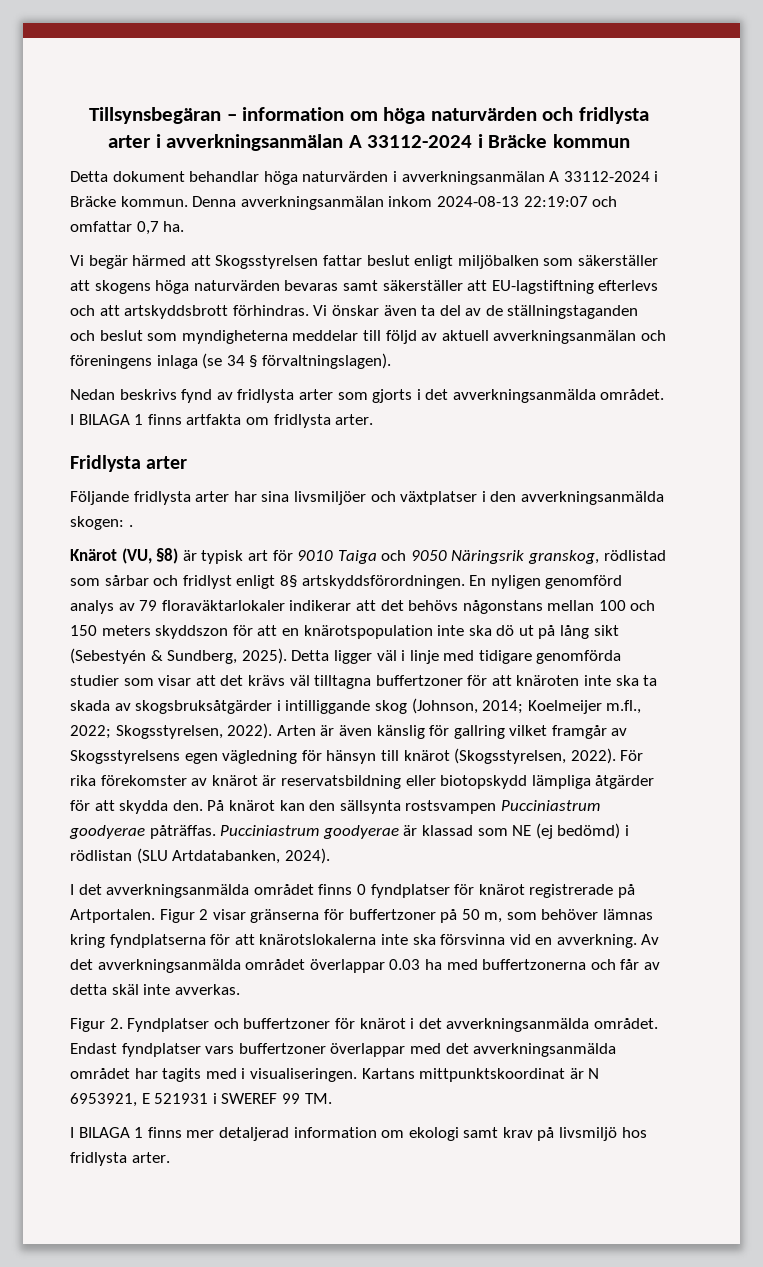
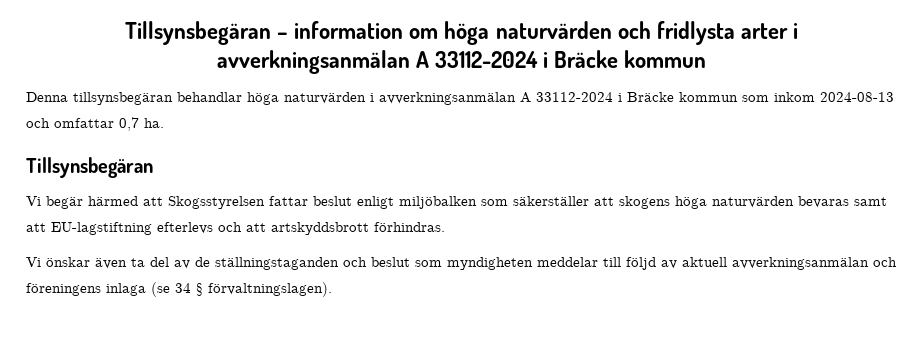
[70,171,185,182] Detta dokument -> [26,92,173,105] Denna tillsynsbegäran
[120,196,384,210] kommun. Denna avverkningsanmälan -> [679,92,769,102] kommun som
[523,196,588,207] 22:19:07 -> (894, 97) none
(185, 226) none -> [26,157,153,178] // Tillsynsbegäran
[382,280,463,291] säkerställer -> (887, 201) none
(309, 310) none -> (445, 227) //
[181,330,288,344] myndigheterna -> [447,257,533,270] myndigheten
[70,389,665,403] [70,414,374,428] [70,455,188,472] [70,491,664,505] [70,516,133,530] [70,548,666,564] [70,575,623,589] [70,600,656,614] [70,625,619,639] [70,648,622,664] [70,675,658,689] [70,698,642,714] [70,723,628,739] [70,748,644,764] [70,775,655,789] [70,800,600,814] [69,823,629,839] [70,848,330,864] [70,884,635,898] [70,909,654,923] [70,934,660,948] [70,959,660,973] [70,984,240,995] [70,1018,658,1032] [70,1043,617,1057] [70,1068,600,1082] [70,1093,332,1107] [70,1127,647,1141] [70,1152,170,1166] // Nedan beskrivs fynd av fridlysta arter som gjorts i det avverkningsanmälda området. I BILAGA 1 finns artfakta om fridlysta arter. // Fridlysta arter // Följande fridlysta arter har sina livsmiljöer och växtplatser i den avverkningsanmälda skogen: . // Knärot (VU, §8) är typisk art för 9010 Taiga och 9050 Näringsrik granskog, rödlistad som sårbar och fridlyst enligt 8§ artskyddsförordningen. En nyligen genomförd analys av 79 floraväktarlokaler indikerar att det behövs någonstans mellan 100 och 150 meters skyddszon för att en knärotspopulation inte ska dö ut på lång sikt (Sebestyén & Sundberg, 2025). Detta ligger väl i linje med tidigare genomförda studier som visar att det krävs väl tilltagna buffertzoner för att knäroten inte ska ta skada av skogsbruksåtgärder i intilliggande skog (Johnson, 2014; Koelmeijer m.fl., 2022; Skogsstyrelsen, 2022). Arten är även känslig för gallring vilket framgår av Skogsstyrelsens egen vägledning för hänsyn till knärot (Skogsstyrelsen, 2022). För rika förekomster av knärot är reservatsbildning eller biotopskydd lämpliga åtgärder för att skydda den. På knärot kan den sällsynta rostsvampen Pucciniastrum goodyerae påträffas. Pucciniastrum goodyerae är klassad som NE (ej bedömd) i rödlistan (SLU Artdatabanken, 2024). // I det avverkningsanmälda området finns 0 fyndplatser för knärot registrerade på Artportalen. Figur 2 visar gränserna för buffertzoner på 50 m, som behöver lämnas kring fyndplatserna för att knärotslokalerna inte ska försvinna vid en avverkning. Av det avverkningsanmälda området överlappar 0.03 ha med buffertzonerna och får av detta skäl inte avverkas. // Figur 2. Fyndplatser och buffertzoner för knärot i det avverkningsanmälda området. Endast fyndplatser vars buffertzoner överlappar med det avverkningsanmälda området har tagits med i visualiseringen. Kartans mittpunktskoordinat är N 6953921, E 521931 i SWEREF 99 TM. // I BILAGA 1 finns mer detaljerad information om ekologi samt krav på livsmiljö hos fridlysta arter. -> (332, 289) none

